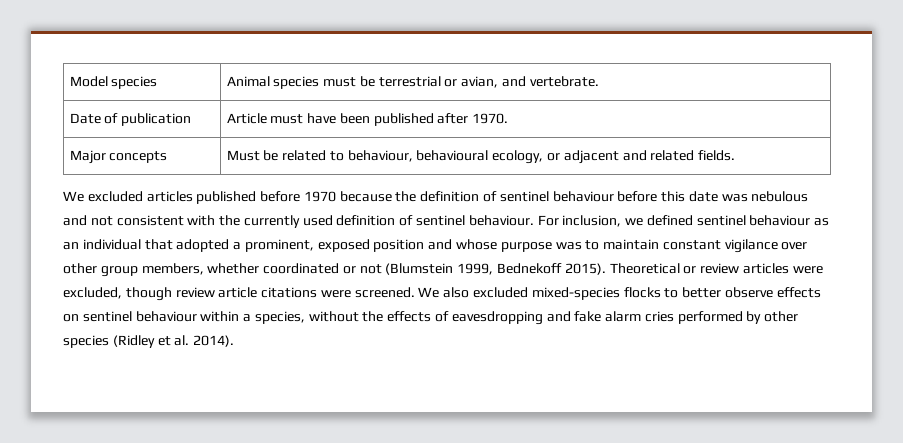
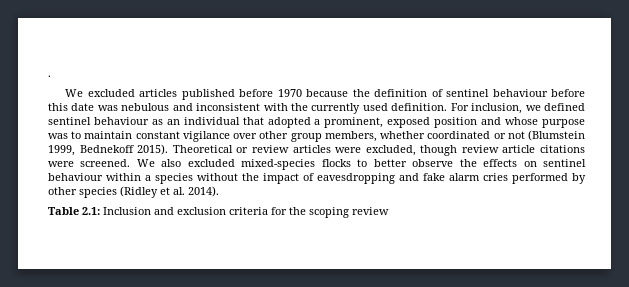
[69,76,158,89] [226,76,599,89] [69,113,192,126] [226,113,509,126] [69,150,168,164] [226,150,736,164] Model species | Animal species must be terrestrial or avian, and vertebrate. // Date of publication | Article must have been published after 1970. // Major concepts | Must be related to behaviour, behavioural ecology, or adjacent and related fields. -> [48,75,51,77] .
[90,215,184,226] not consistent -> [196,103,261,111] inconsistent
[336,215,534,226] definition of sentinel behaviour. -> [391,103,448,111] definition.
(773, 292) none -> [459,159,477,167] the
[254,311,305,324] species, -> [155,173,193,184] species
[387,311,432,322] effects -> [263,173,299,184] impact
(235, 341) none -> [48,207,389,218] // Table 2.1: Inclusion and exclusion criteria for the scoping review

